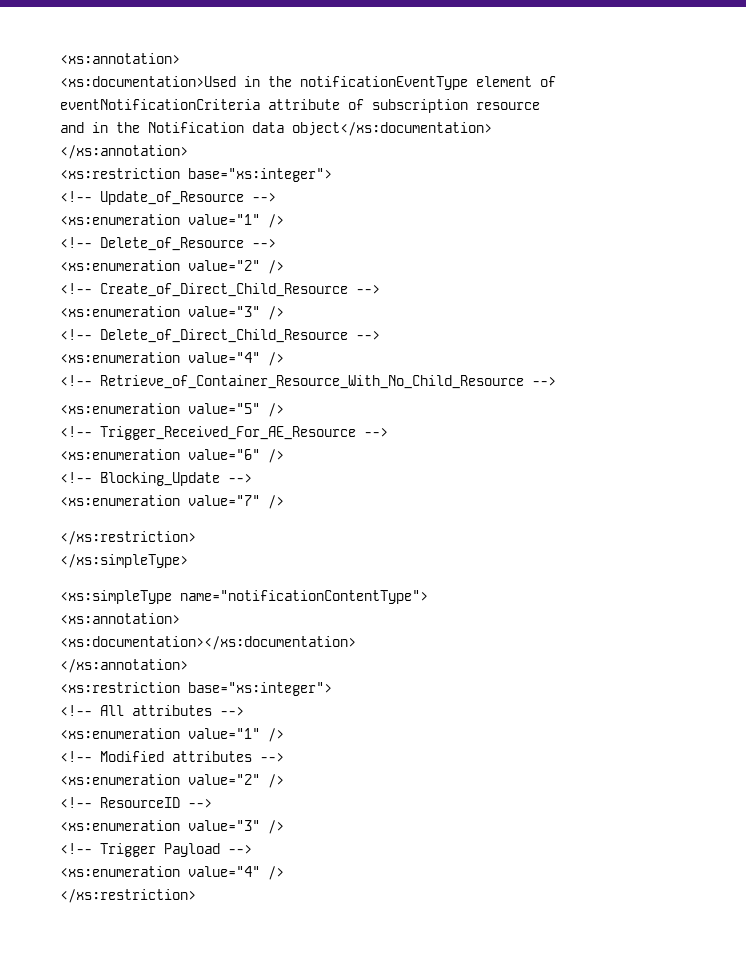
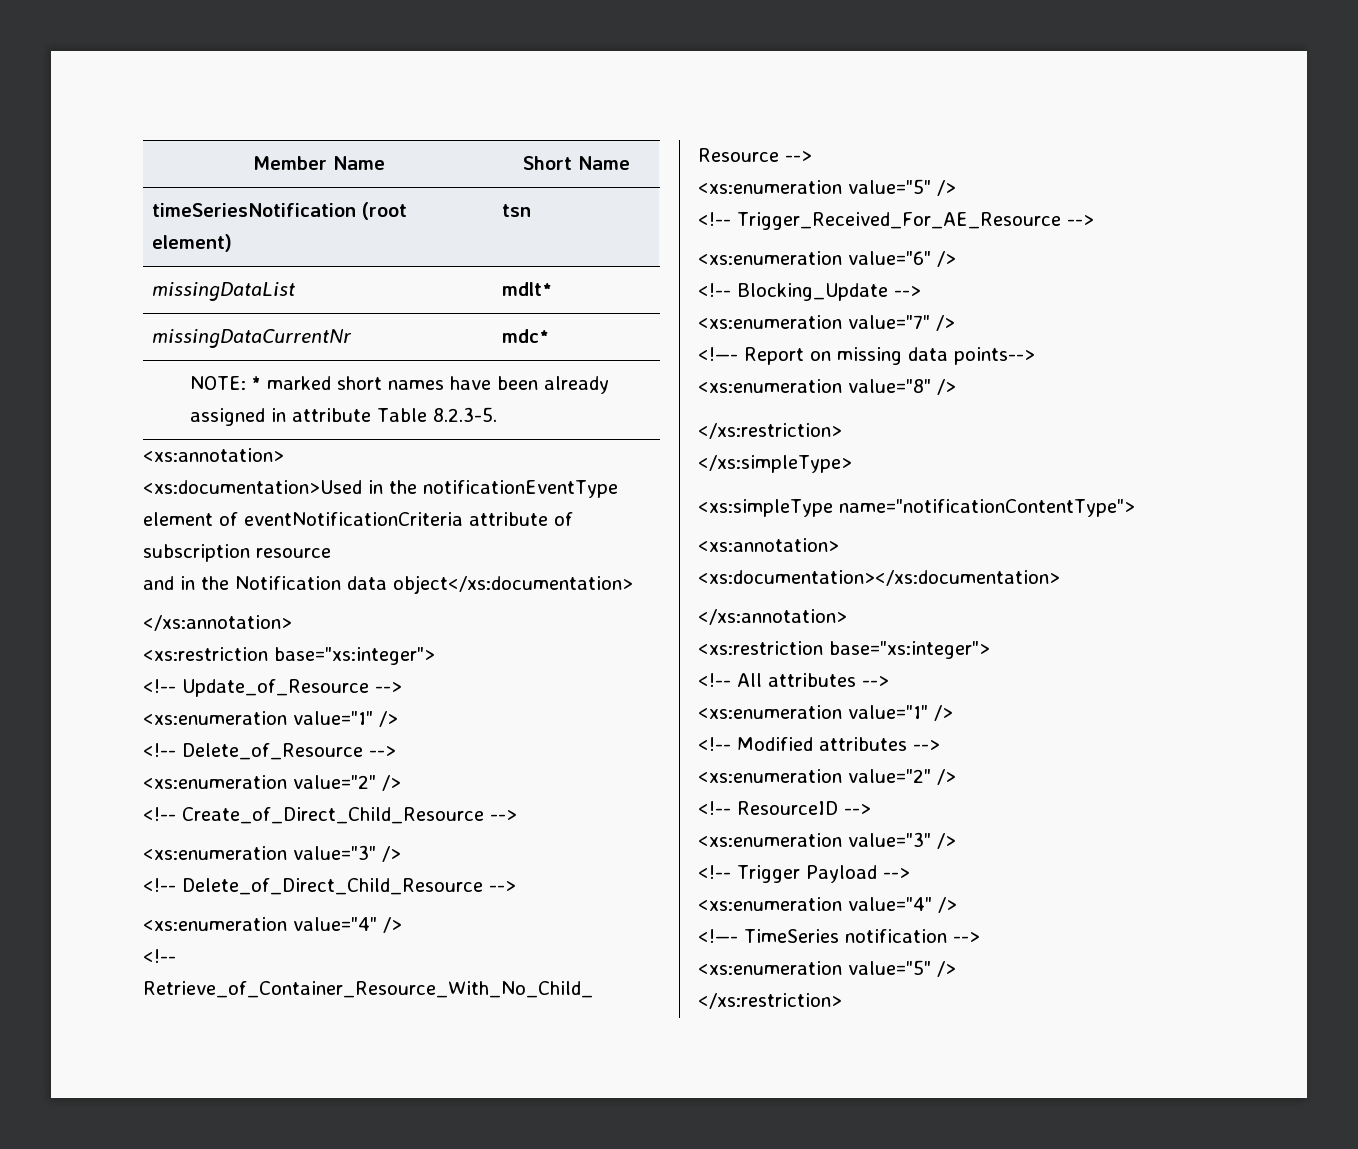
(60, 58) none -> [252,156,385,170] [523,156,630,170] [151,202,407,220] [151,234,232,252] [501,204,531,217] [151,282,296,301] [501,282,552,296] [151,329,352,348] [501,329,549,343] [190,376,610,394] [190,407,498,426] Member Name | Short Name // timeSeriesNotification (root element) | tsn // missingDataList | mdlt* // missingDataCurrentNr | mdc* // NOTE: * marked short names have been already assigned in attribute Table 8.2.3-5. //
(284, 502) none -> [698,347,1035,365] [698,379,956,395] // <!—- Report on missing data points--> // <xs:enumeration value="8" />
(284, 873) none -> [698,929,980,943] [698,960,956,977] // <!—- TimeSeries notification --> // <xs:enumeration value="5" />

